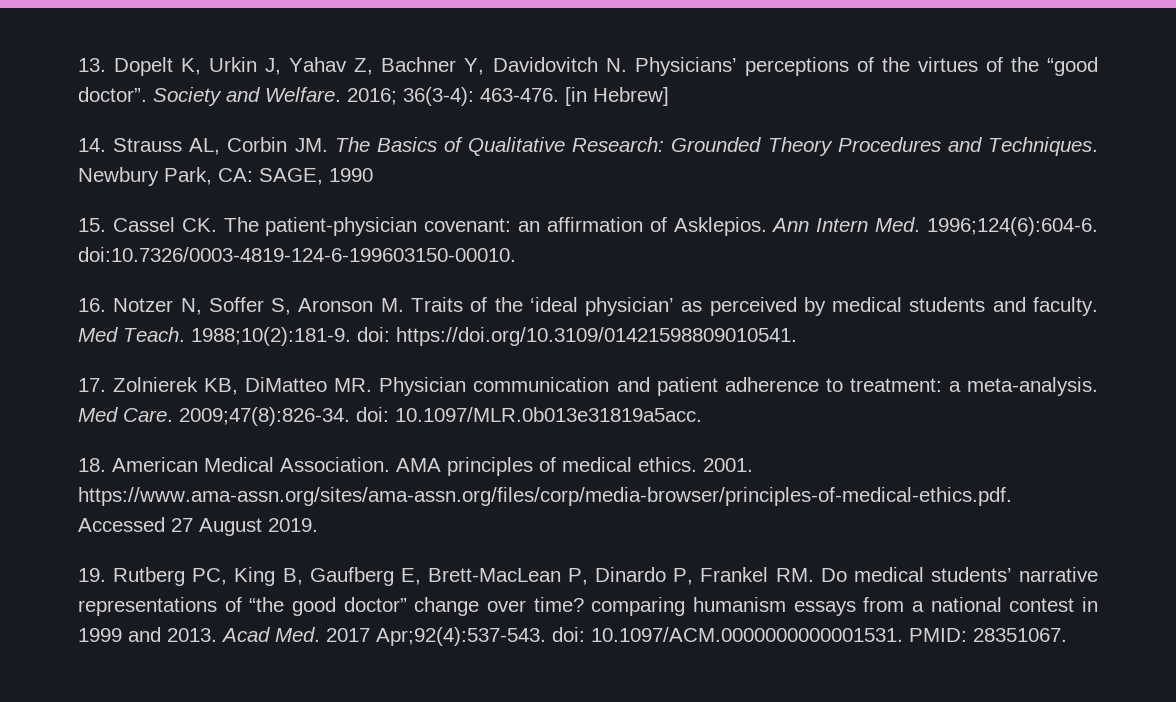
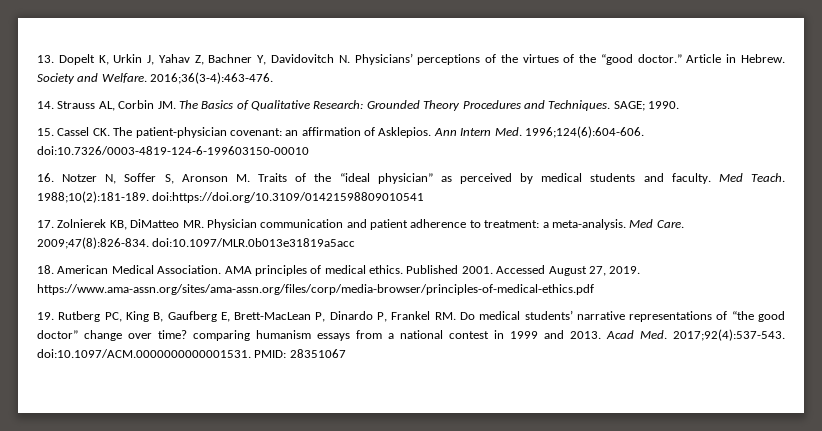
[78,87,669,106] doctor”. Society and Welfare. 2016; 36(3-4): 463-476. [in Hebrew] -> [637,54,785,63] [37,72,274,84] doctor.” Article in Hebrew. Society and Welfare. 2016;36(3-4):463-476.
[78,167,373,186] Newbury Park, CA: SAGE, 1990 -> [613,101,679,111] SAGE; 1990.
[926,217,1098,236] [78,247,516,262] 1996;124(6):604-6. doi:10.7326/0003-4819-124-6-199603150-00010. -> [524,126,644,138] [37,146,309,155] 1996;124(6):604-606. doi:10.7326/0003-4819-124-6-199603150-00010
[529,297,675,316] ‘ideal physician’ -> [339,173,433,184] “ideal physician”
[191,327,797,346] 1988;10(2):181-9. doi: https://doi.org/10.3109/01421598809010541. -> [37,191,425,203] 1988;10(2):181-189. doi:https://doi.org/10.3109/01421598809010541
[179,407,702,426] 2009;47(8):826-34. doi: 10.1097/MLR.0b013e31819a5acc. -> [37,237,356,249] 2009;47(8):826-834. doi:10.1097/MLR.0b013e31819a5acc
[703,458,753,472] [78,487,1012,506] [78,517,262,536] 2001. https://www.ama-assn.org/sites/ama-assn.org/files/corp/media-browser/principles-of-medical-ethics.pdf. Accessed 27 August -> [406,265,606,276] Published 2001. Accessed August 27,
(318, 525) none -> [37,284,594,295] https://www.ama-assn.org/sites/ama-assn.org/files/corp/media-browser/principles-of-medical-ethics.pdf
[326,627,1067,646] 2017 Apr;92(4):537-543. doi: 10.1097/ACM.0000000000001531. PMID: 28351067. -> [673,329,785,341] [37,349,346,358] 2017;92(4):537-543. doi:10.1097/ACM.0000000000001531. PMID: 28351067

